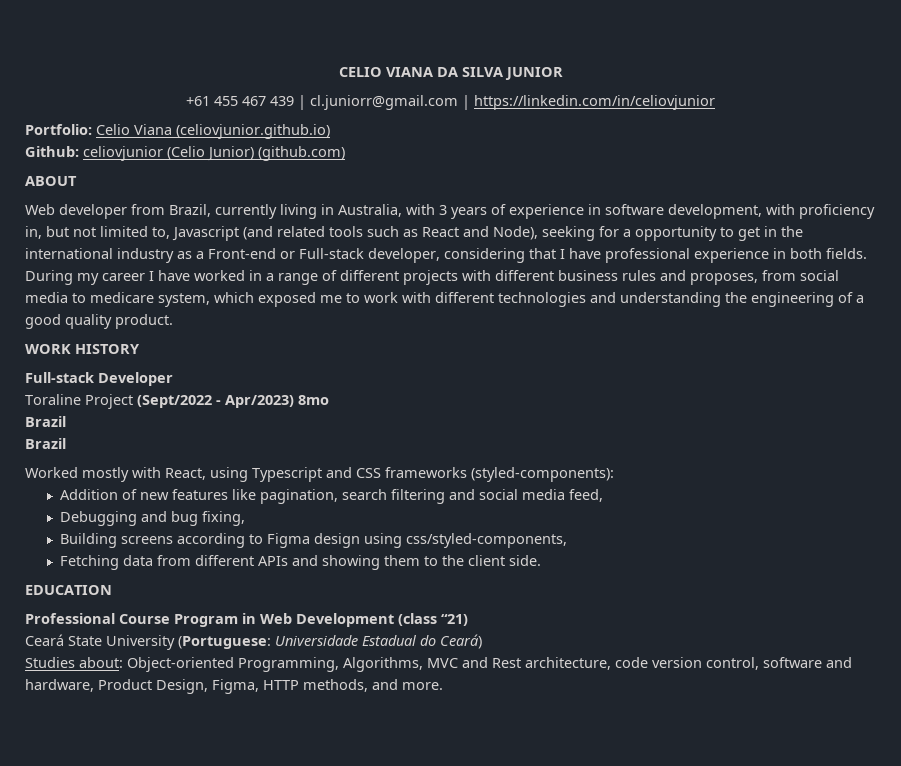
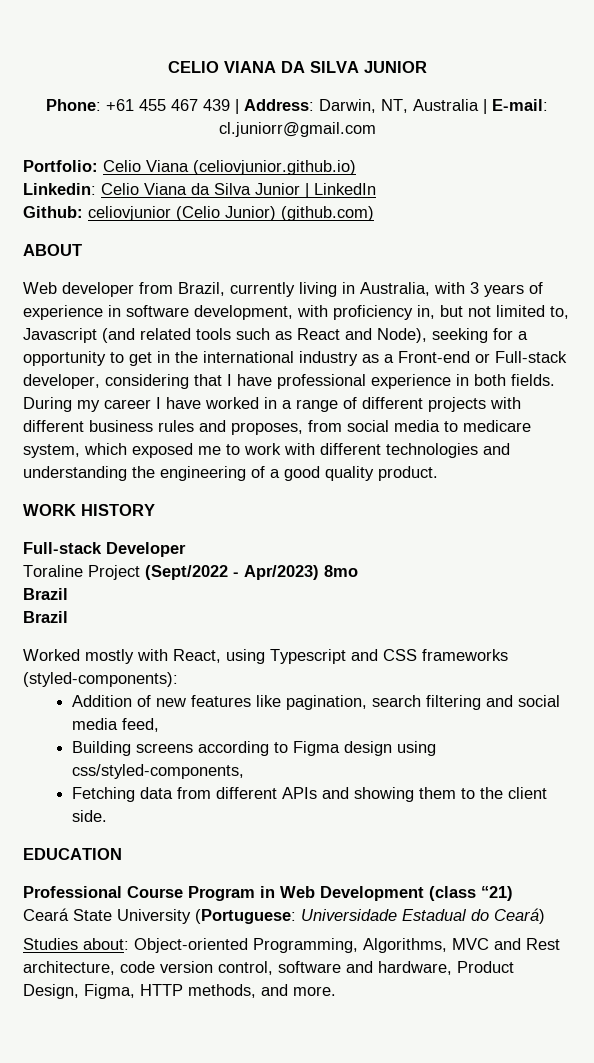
(563, 73) none -> [46,99,101,111] Phone:
(306, 102) none -> [244,99,548,114] Address: Darwin, NT, Australia | E-mail:
[462,95,715,110] | https://linkedin.com/in/celiovjunior -> (376, 129) none
(330, 131) none -> [23,183,376,198] // Linkedin: Celio Viana da Silva Junior | LinkedIn
[60,511,246,526] // Debugging and bug fixing, -> (159, 725) none

